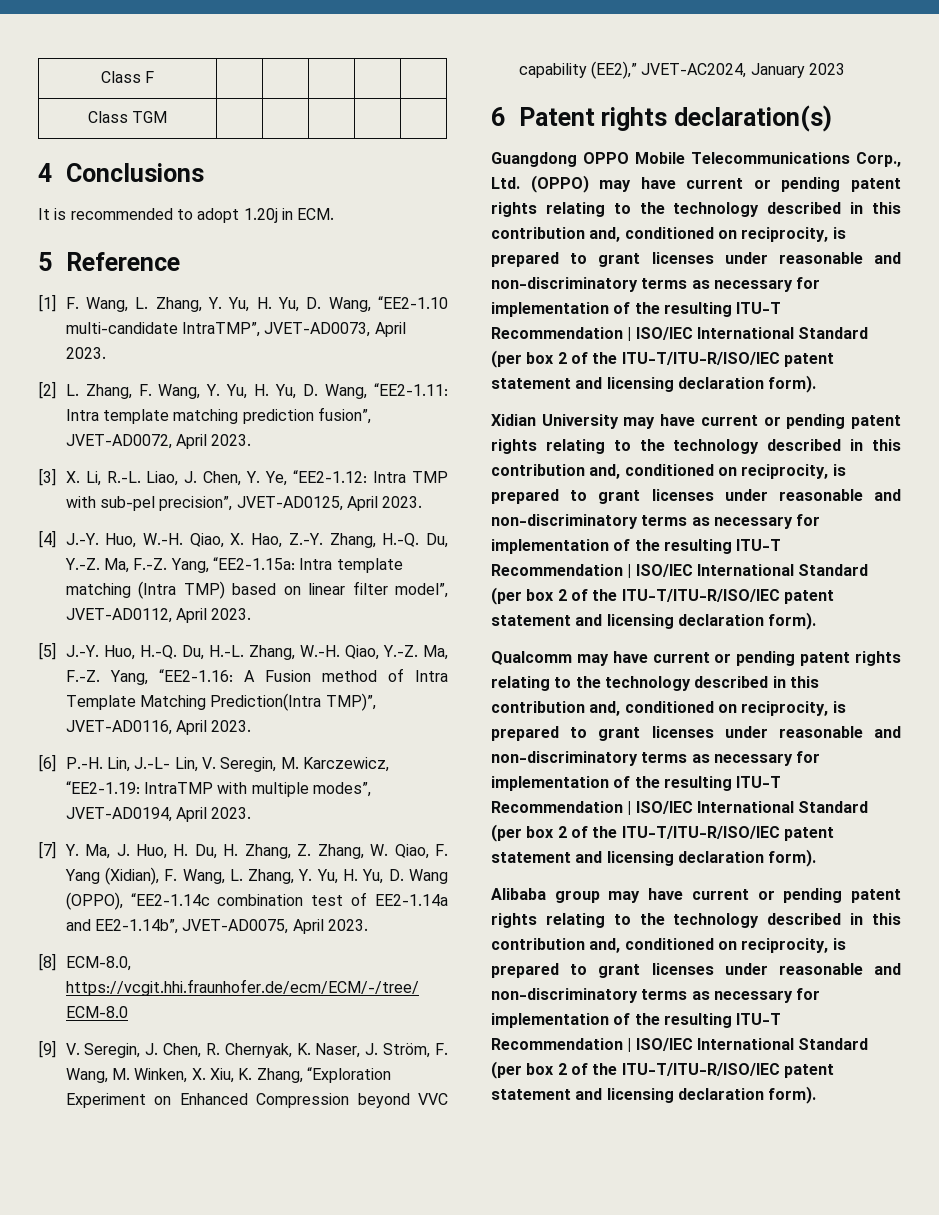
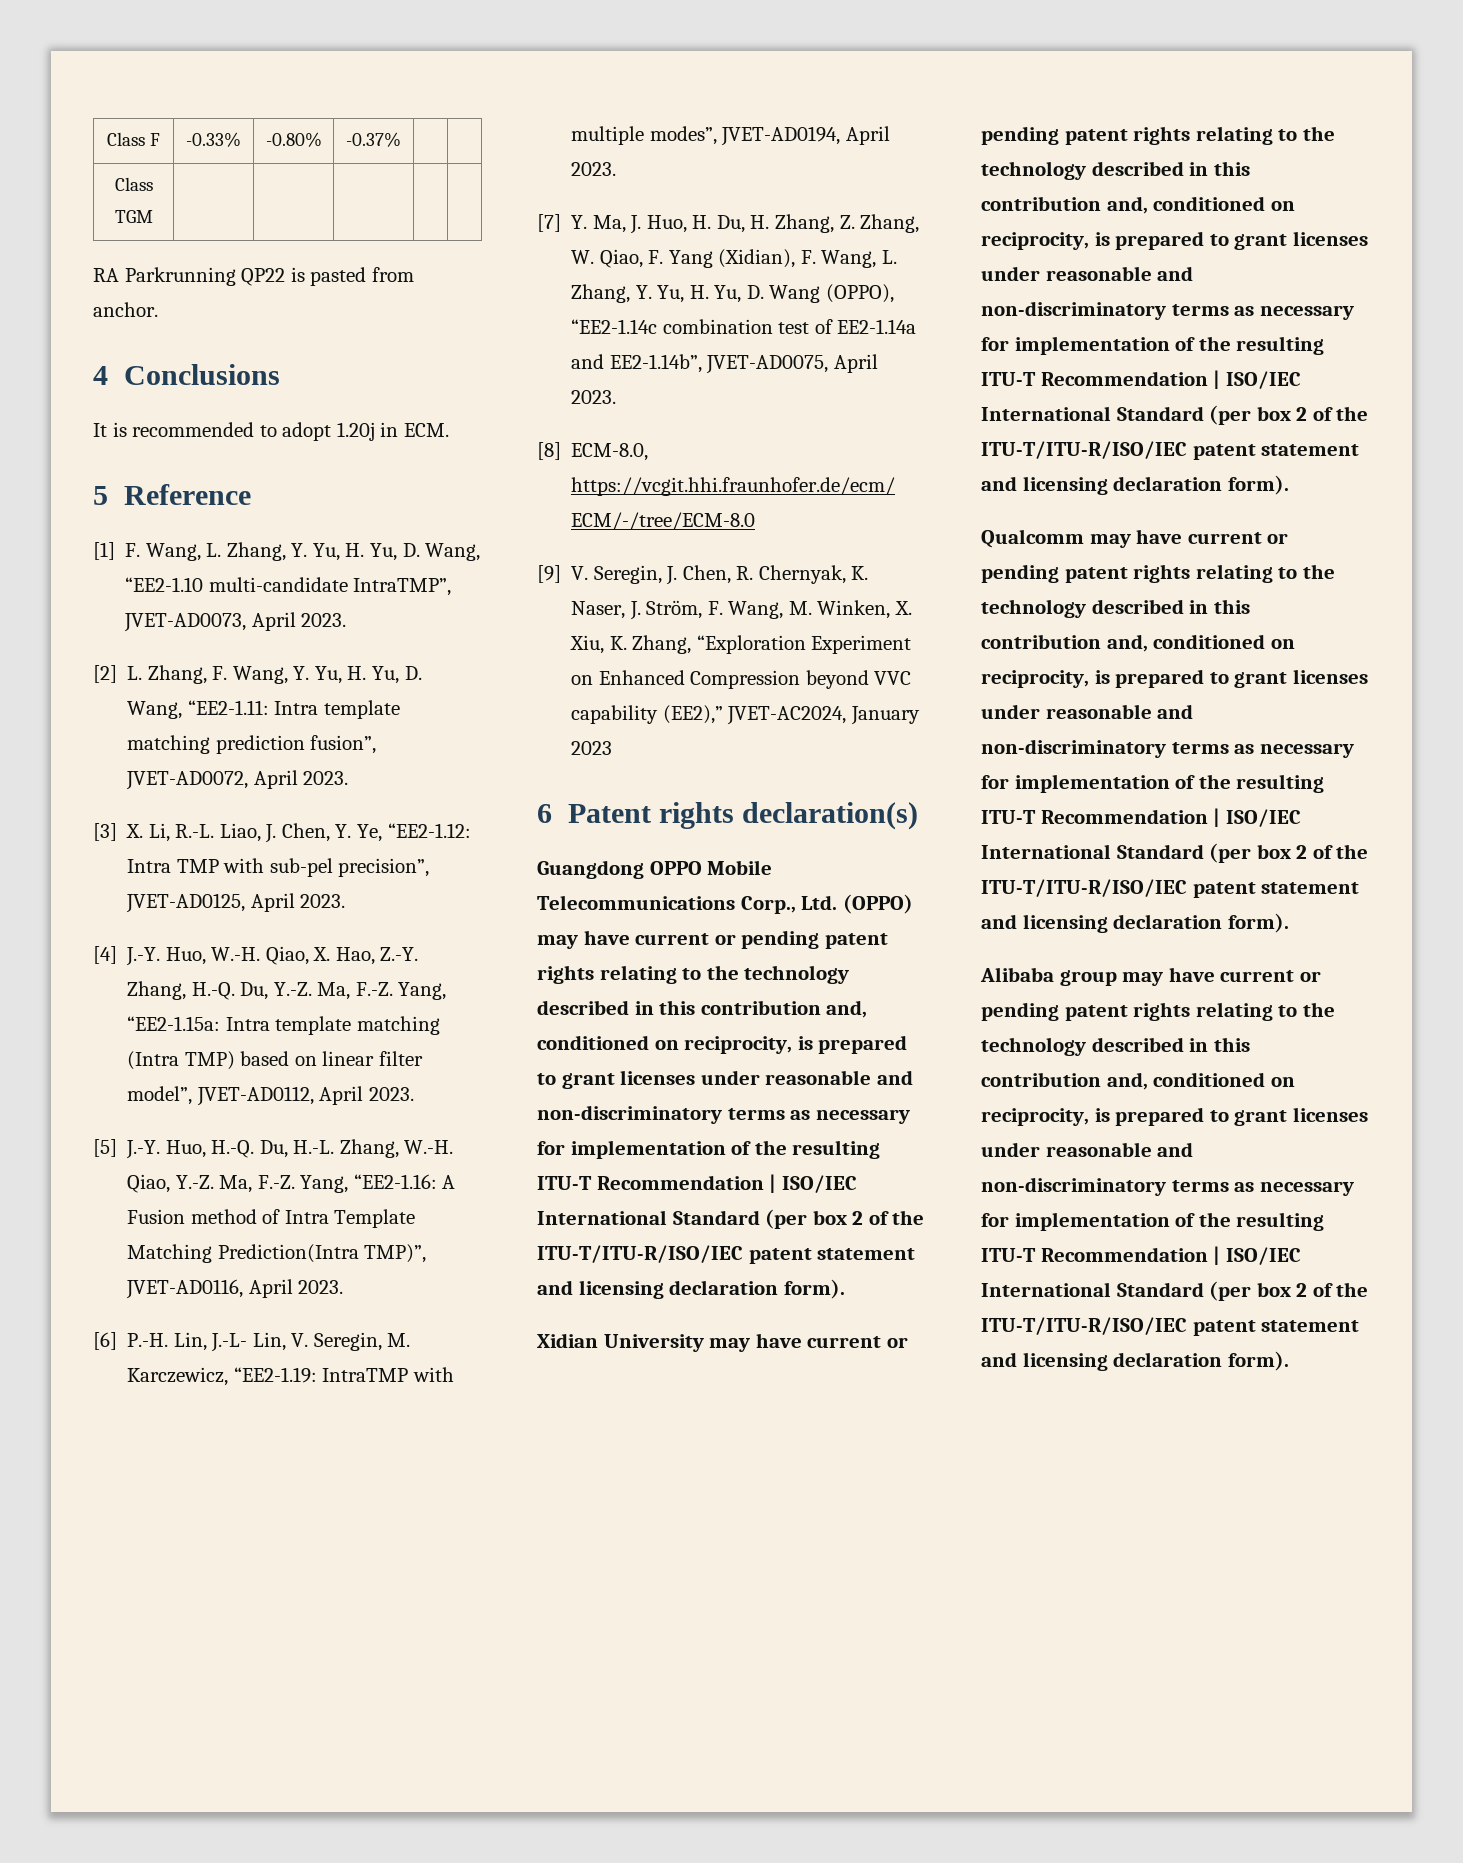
(155, 77) | | -> [186,132,241,147] [265,132,322,147] [346,132,401,147] -0.33% | -0.80% | -0.37%
(168, 117) none -> [93,267,414,286] [93,302,158,317] // RA Parkrunning QP22 is pasted from anchor.

